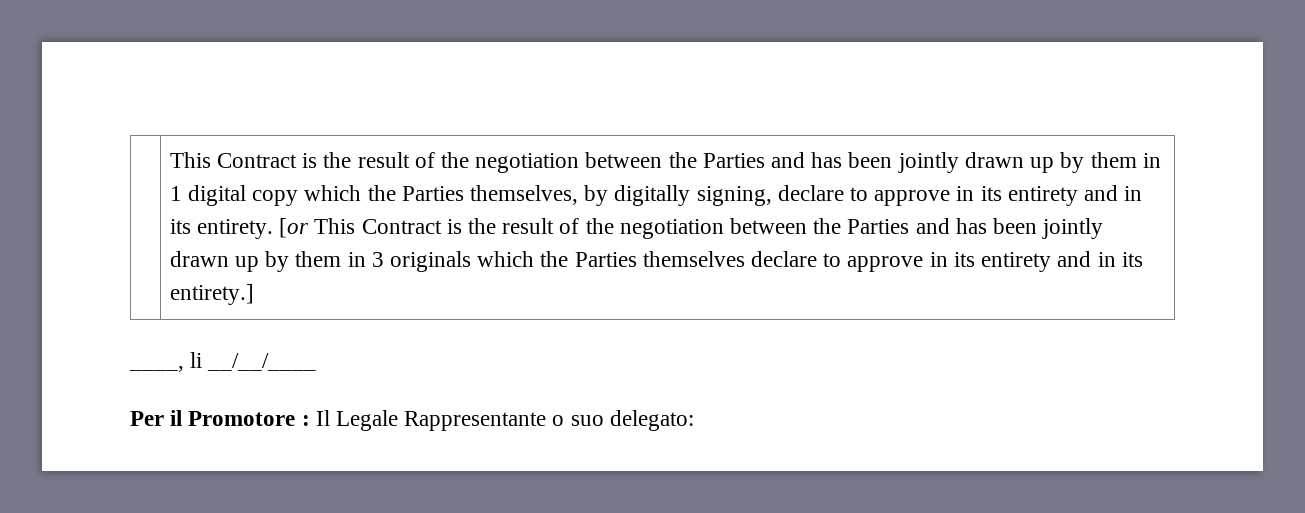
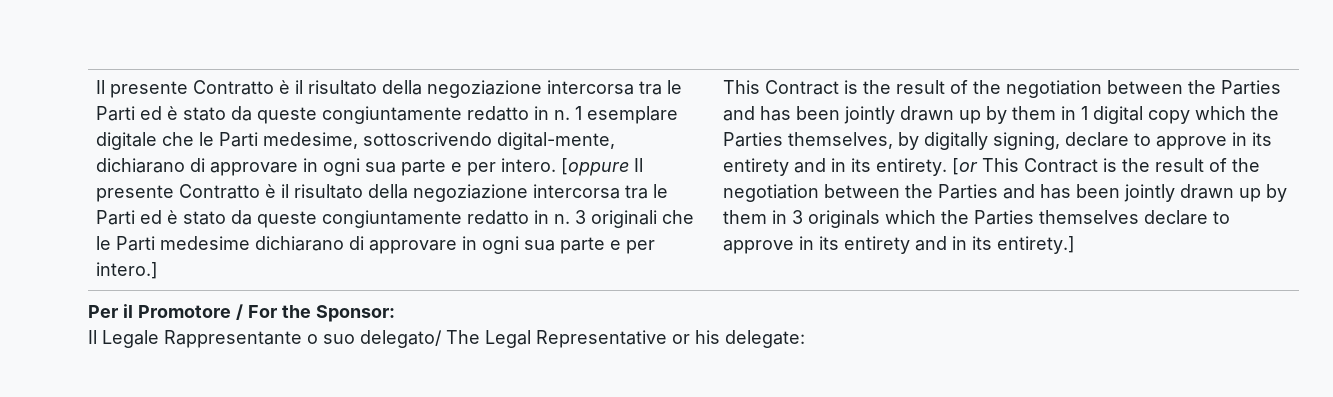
(169, 160) none -> [95,80,682,98] [95,106,678,124] [95,132,615,150] [95,158,643,176] [95,184,668,202] [95,210,694,228] [95,236,655,254] [95,262,158,279] Il presente Contratto è il risultato della negoziazione intercorsa tra le Parti ed è stato da queste congiuntamente redatto in n. 1 esemplare digitale che le Parti medesime, sottoscrivendo digital-mente, dichiarano di approvare in ogni sua parte e per intero. [oppure Il presente Contratto è il risultato della negoziazione intercorsa tra le Parti ed è stato da queste congiuntamente redatto in n. 3 originali che le Parti medesime dichiarano di approvare in ogni sua parte e per intero.]
[129,352,317,372] // ____, li __/__/____ -> (1075, 245) none
[301,415,310,426] : -> [236,304,395,322] / For the Sponsor: //
[609,410,694,431] delegato: -> [360,330,805,348] delegato/ The Legal Representative or his delegate:

